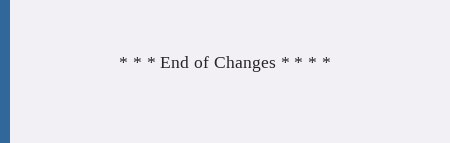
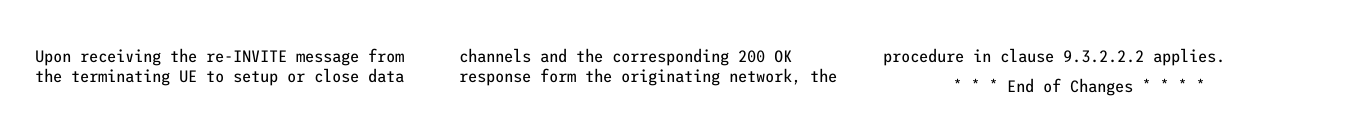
(119, 62) none -> [35,48,404,66] [35,68,404,86] [459,48,792,66] [459,68,837,86] [883,48,1225,66] Upon receiving the re-INVITE message from the terminating UE to setup or close data channels and the corresponding 200 OK response form the originating network, the procedure in clause 9.3.2.2.2 applies. //

